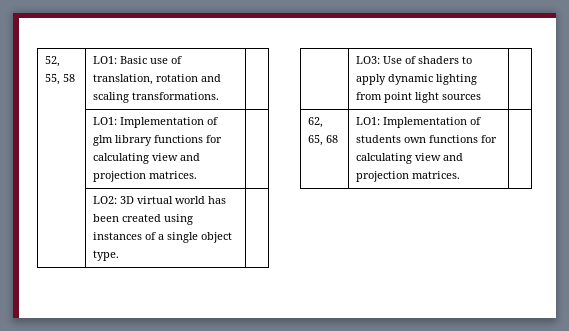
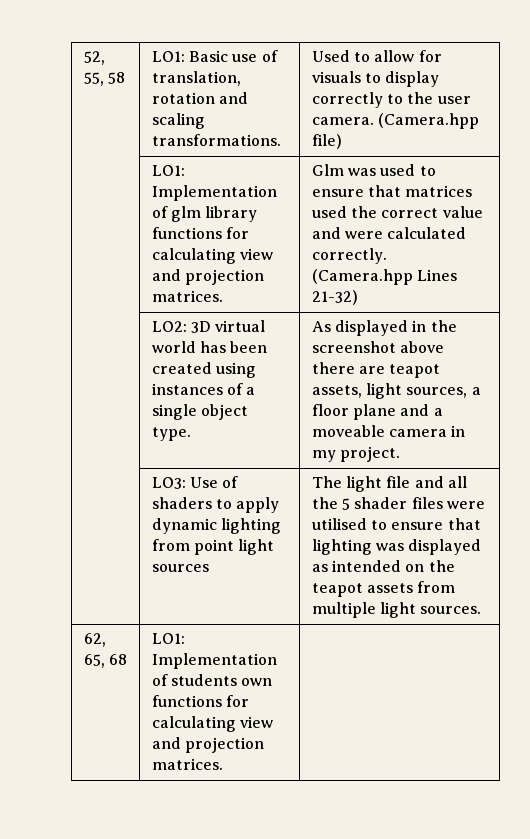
(220, 96) none -> [311,50,442,62] [311,71,440,87] [311,92,471,108] [311,113,480,129] [311,134,342,149] Used to allow for visuals to display correctly to the user camera. (Camera.hpp file)
(198, 175) none -> [311,164,436,176] [311,185,473,197] [311,206,483,218] [311,227,467,239] [311,248,387,264] [311,269,458,285] [311,290,358,305] Glm was used to ensure that matrices used the correct value and were calculated correctly. (Camera.hpp Lines 21-32)
(120, 255) none -> [311,320,457,336] [311,341,445,353] [311,362,441,378] [311,383,481,399] [311,404,443,420] [311,425,466,437] [311,446,401,462] As displayed in the screenshot above there are teapot assets, light sources, a floor plane and a moveable camera in my project.
(482, 97) none -> [311,476,467,492] [311,497,485,510] [311,518,481,530] [311,539,482,555] [311,560,455,572] [311,581,456,597] [311,602,482,618] The light file and all the 5 shader files were utilised to ensure that lighting was displayed as intended on the teapot assets from multiple light sources.

